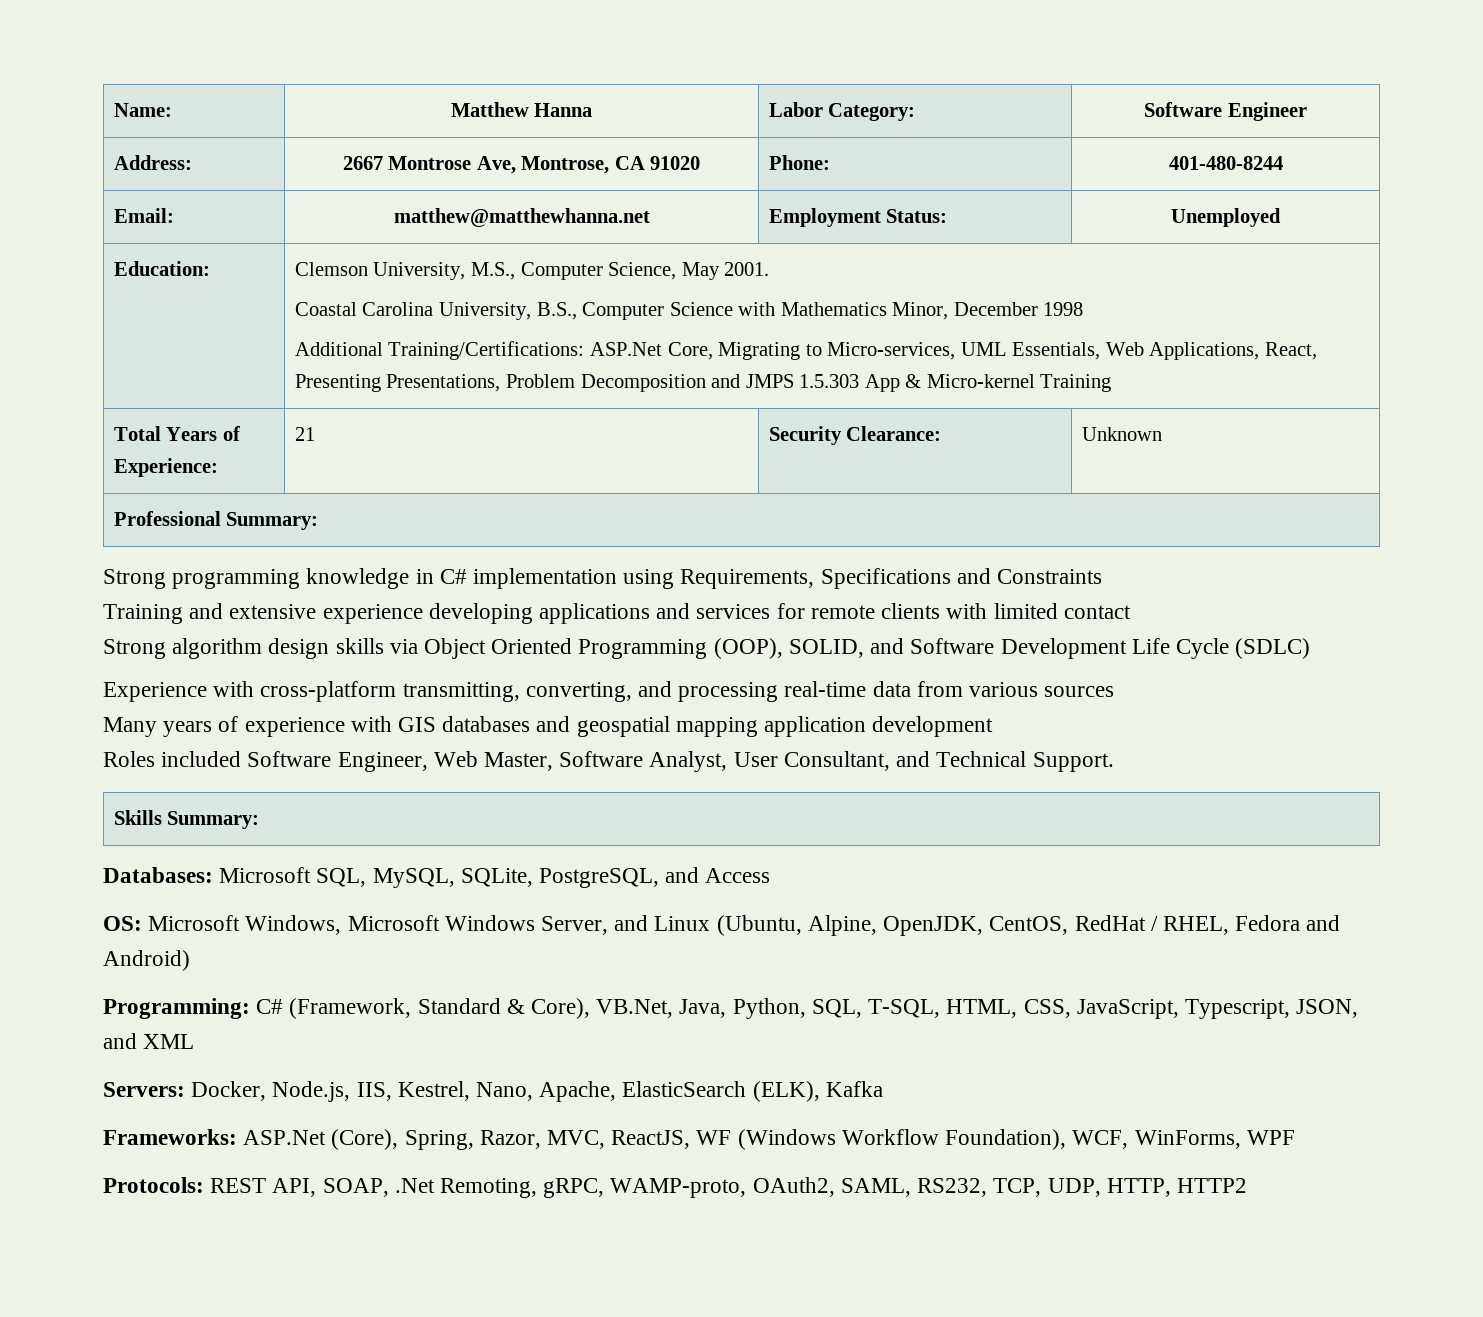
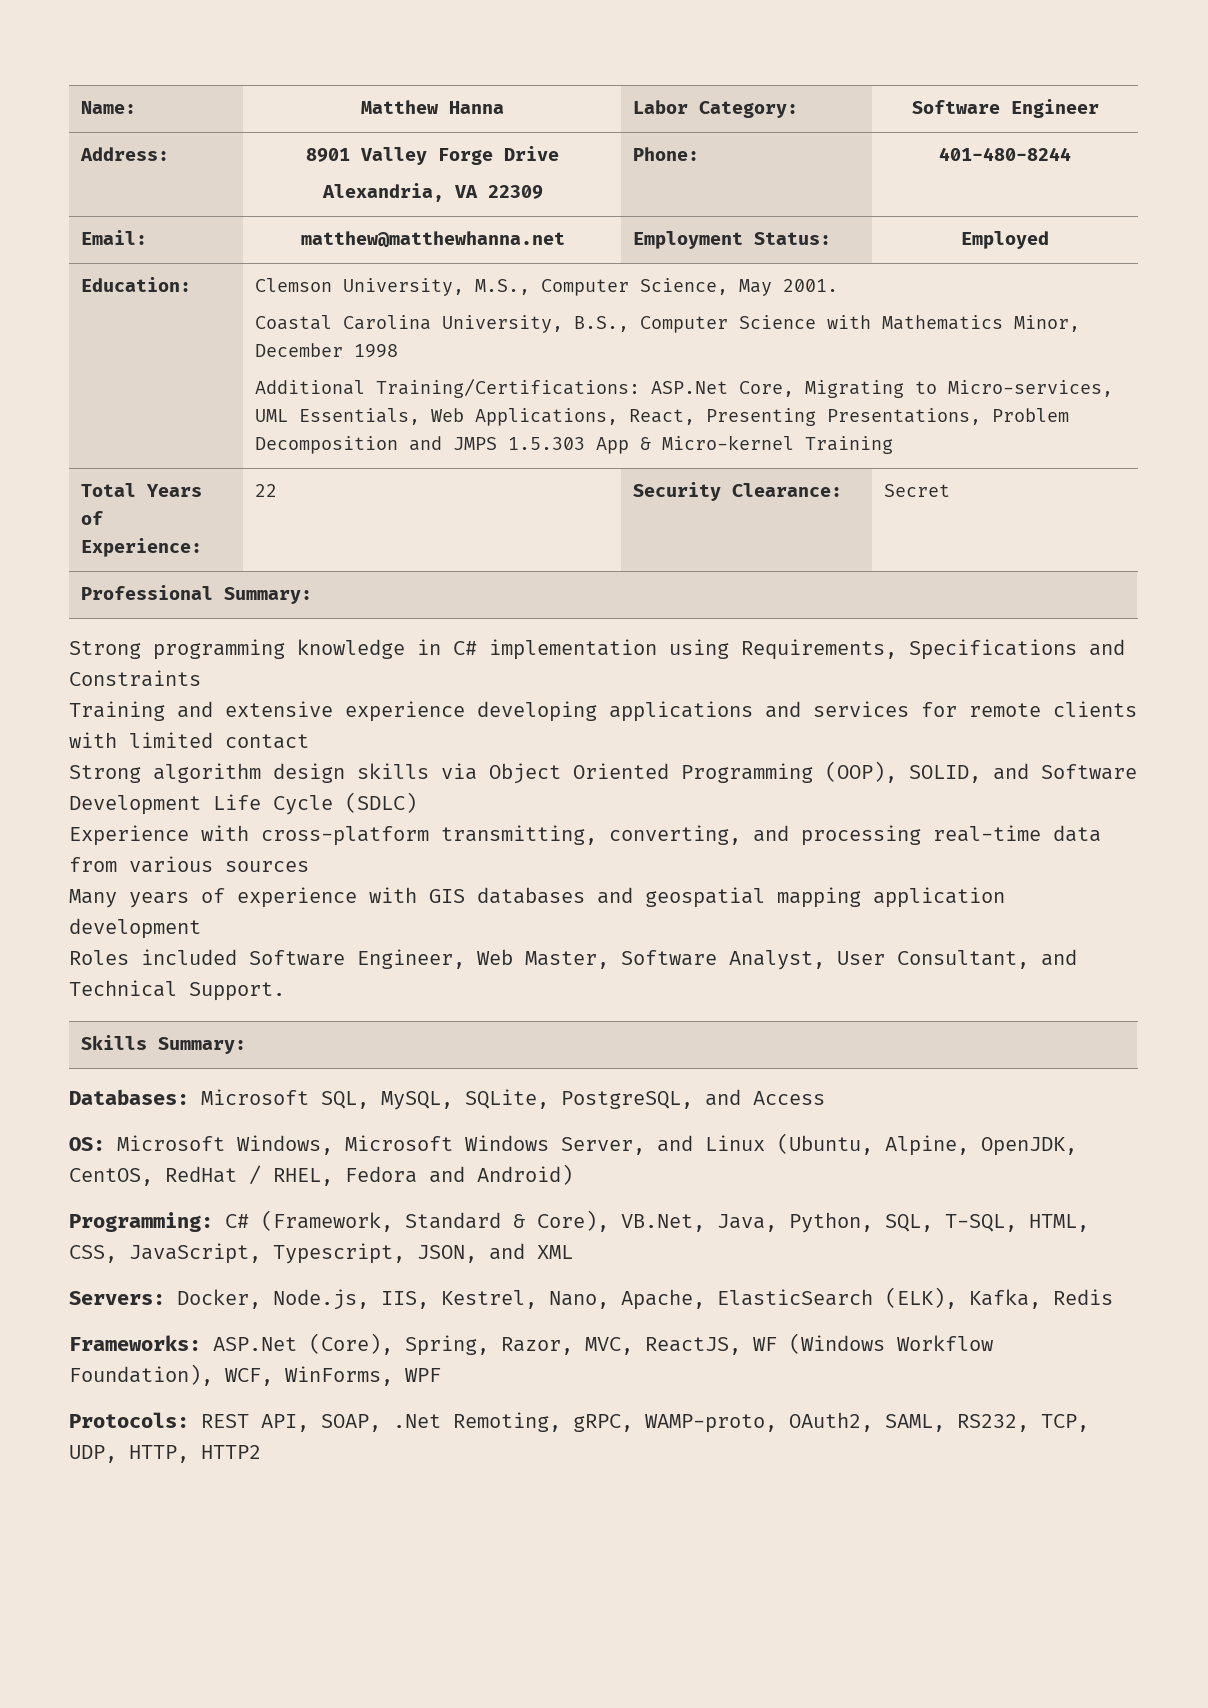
[342,156,701,174] 2667 Montrose Ave, Montrose, CA 91020 -> [306,146,559,165] [321,183,543,202] 8901 Valley Forge Drive // Alexandria, VA 22309
[1171,208,1281,227] Unemployed -> [961,231,1049,249] Employed
[294,427,315,441] 21 -> [254,484,277,497] 22
[1081,427,1162,441] Unknown -> [883,484,950,497] Secret
[825,1081,883,1097] Kafka -> [969,1289,1113,1309] Kafka, Redis

